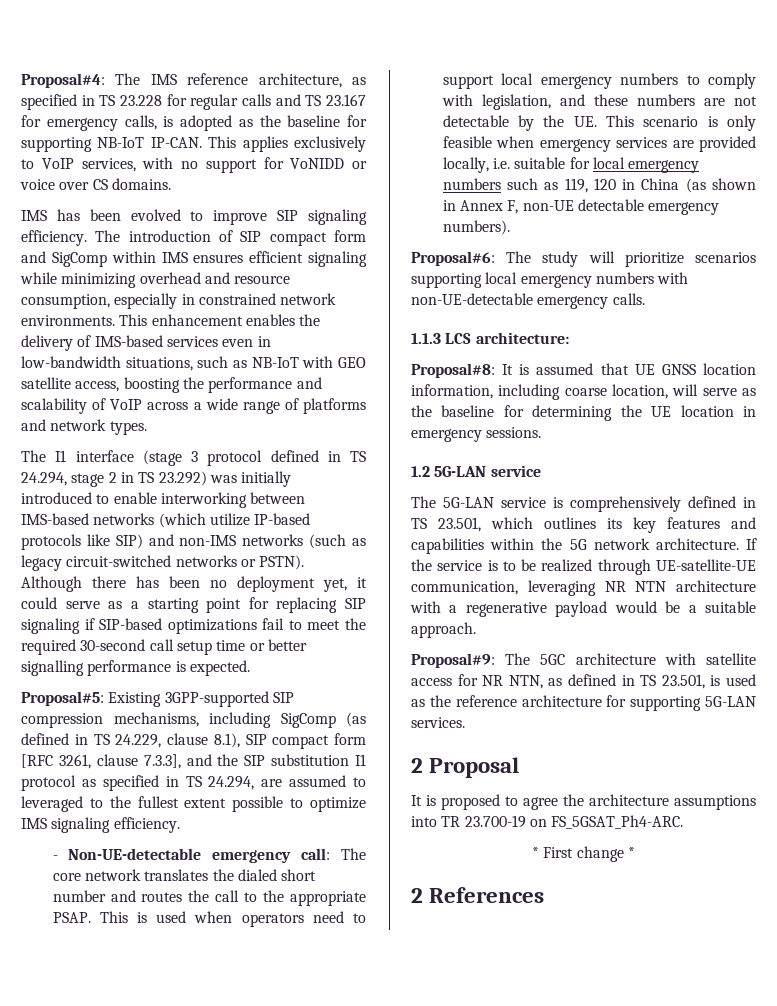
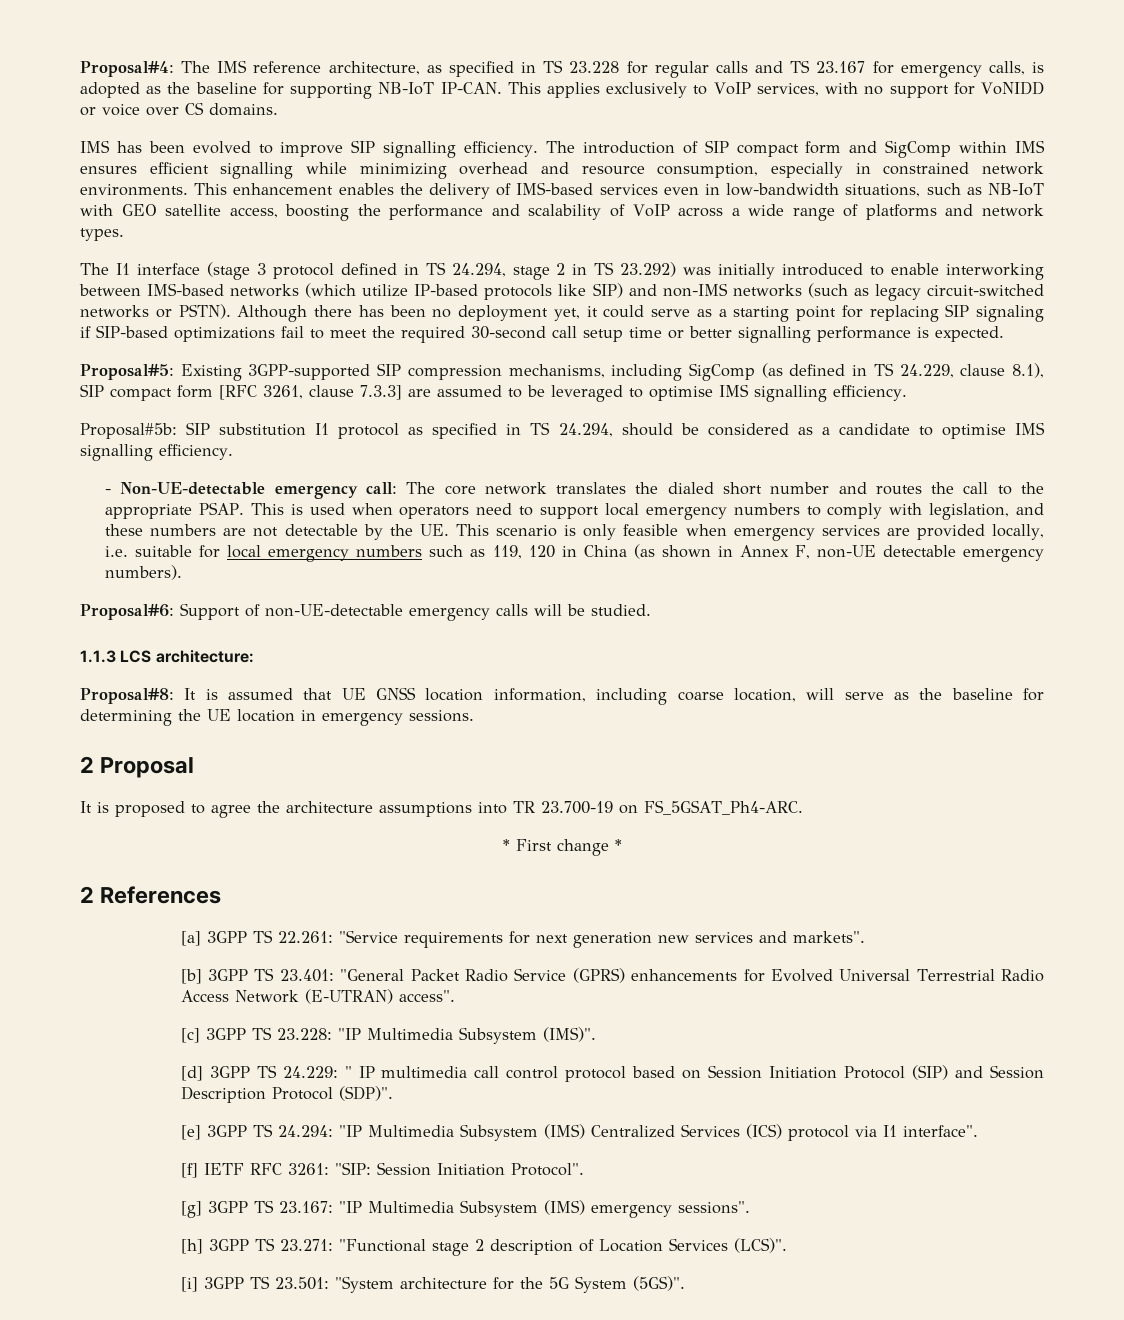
[307,209,367,225] signaling -> [383,141,457,158] signalling
[308,251,367,267] signaling -> [220,162,294,179] signalling
[143,754,239,769] 7.3.3], and the -> [360,384,907,402] [80,423,177,439] 7.3.3] are assumed to be leveraged to optimise IMS signalling efficiency. // Proposal#5b:
[261,775,366,787] [21,796,366,812] [21,817,111,833] are assumed to leveraged to the fullest extent possible to optimize IMS signaling -> [621,422,1045,439] [80,444,153,461] should be considered as a candidate to optimise IMS signalling
[506,251,756,267] [411,272,689,288] [411,293,645,309] The study will prioritize scenarios supporting local emergency numbers with non-UE-detectable emergency calls. -> [180,603,651,621] Support of non-UE-detectable emergency calls will be studied.
[411,465,541,477] [411,496,756,512] [411,517,756,533] [411,538,757,554] [411,559,756,575] [411,580,756,596] [410,601,756,617] [411,622,476,638] [411,653,756,668] [411,674,756,689] [411,695,756,711] [411,717,465,728] // 1.2 5G-LAN service // The 5G-LAN service is comprehensively defined in TS 23.501, which outlines its key features and capabilities within the 5G network architecture. If the service is to be realized through UE-satellite-UE communication, leveraging NR NTN architecture with a regenerative payload would be a suitable approach. // Proposal#9: The 5GC architecture with satellite access for NR NTN, as defined in TS 23.501, is used as the reference architecture for supporting 5G-LAN services. -> (474, 716) none
(545, 895) none -> [180,930,865,948] [180,968,1044,984] [180,989,455,1004] [180,1027,596,1044] [180,1065,1045,1082] [180,1086,393,1103] [180,1124,978,1141] [180,1162,584,1178] [180,1200,750,1218] [180,1238,787,1256] [180,1276,685,1293] // [a] 3GPP TS 22.261: "Service requirements for next generation new services and markets". // [b] 3GPP TS 23.401: "General Packet Radio Service (GPRS) enhancements for Evolved Universal Terrestrial Radio Access Network (E-UTRAN) access". // [c] 3GPP TS 23.228: "IP Multimedia Subsystem (IMS)". // [d] 3GPP TS 24.229: " IP multimedia call control protocol based on Session Initiation Protocol (SIP) and Session Description Protocol (SDP)". // [e] 3GPP TS 24.294: "IP Multimedia Subsystem (IMS) Centralized Services (ICS) protocol via I1 interface". // [f] IETF RFC 3261: "SIP: Session Initiation Protocol". // [g] 3GPP TS 23.167: "IP Multimedia Subsystem (IMS) emergency sessions". // [h] 3GPP TS 23.271: "Functional stage 2 description of Location Services (LCS)". // [i] 3GPP TS 23.501: "System architecture for the 5G System (5GS)".

